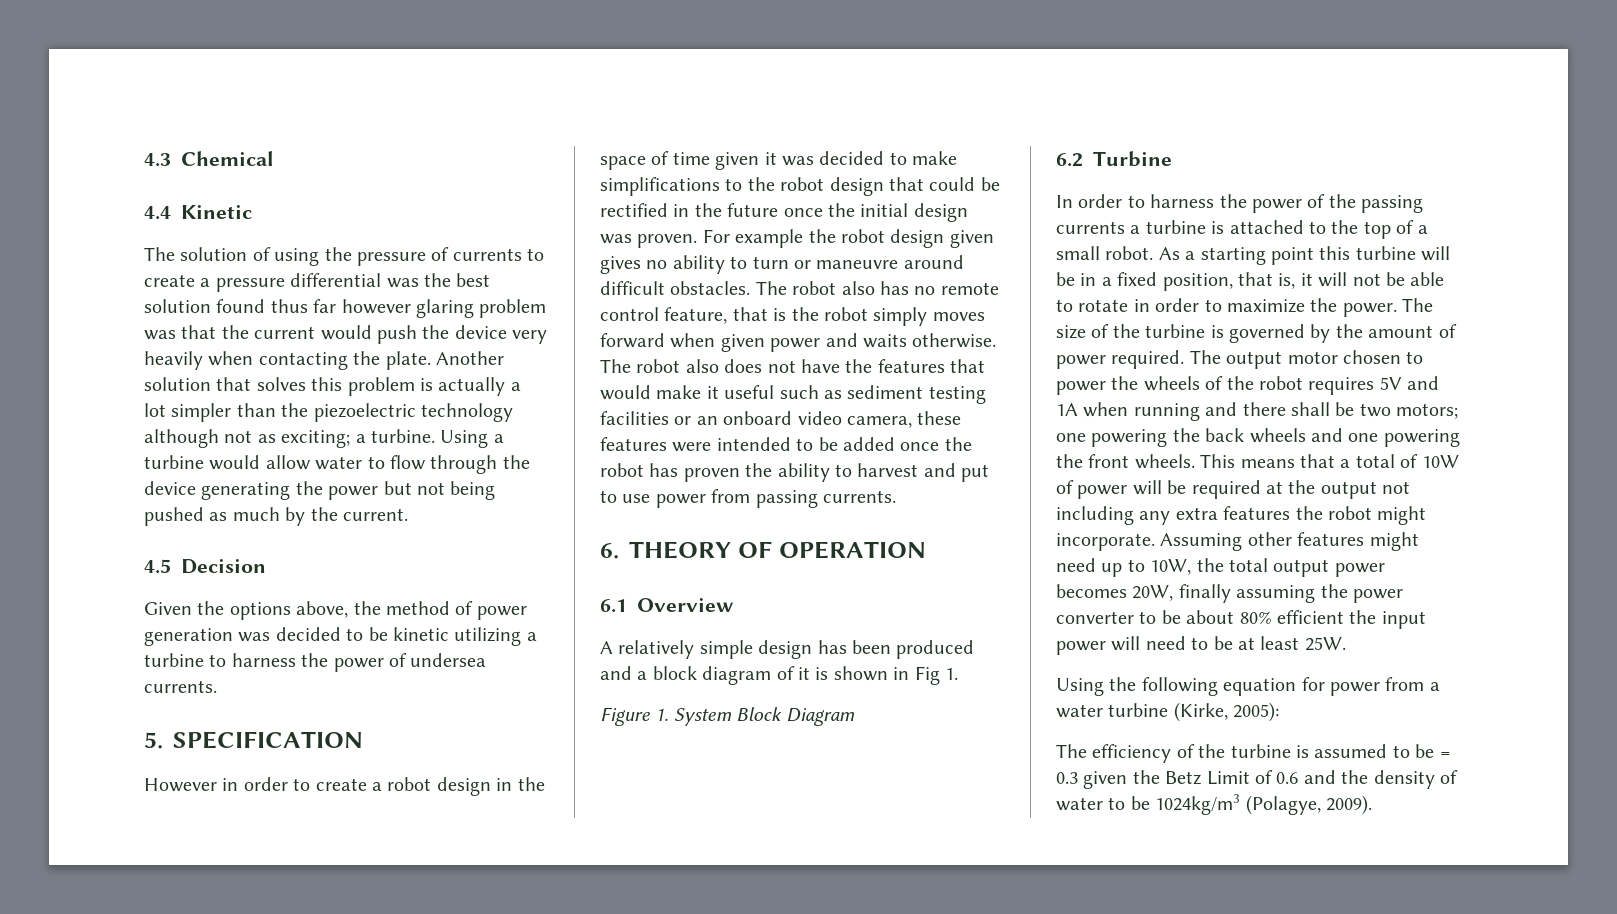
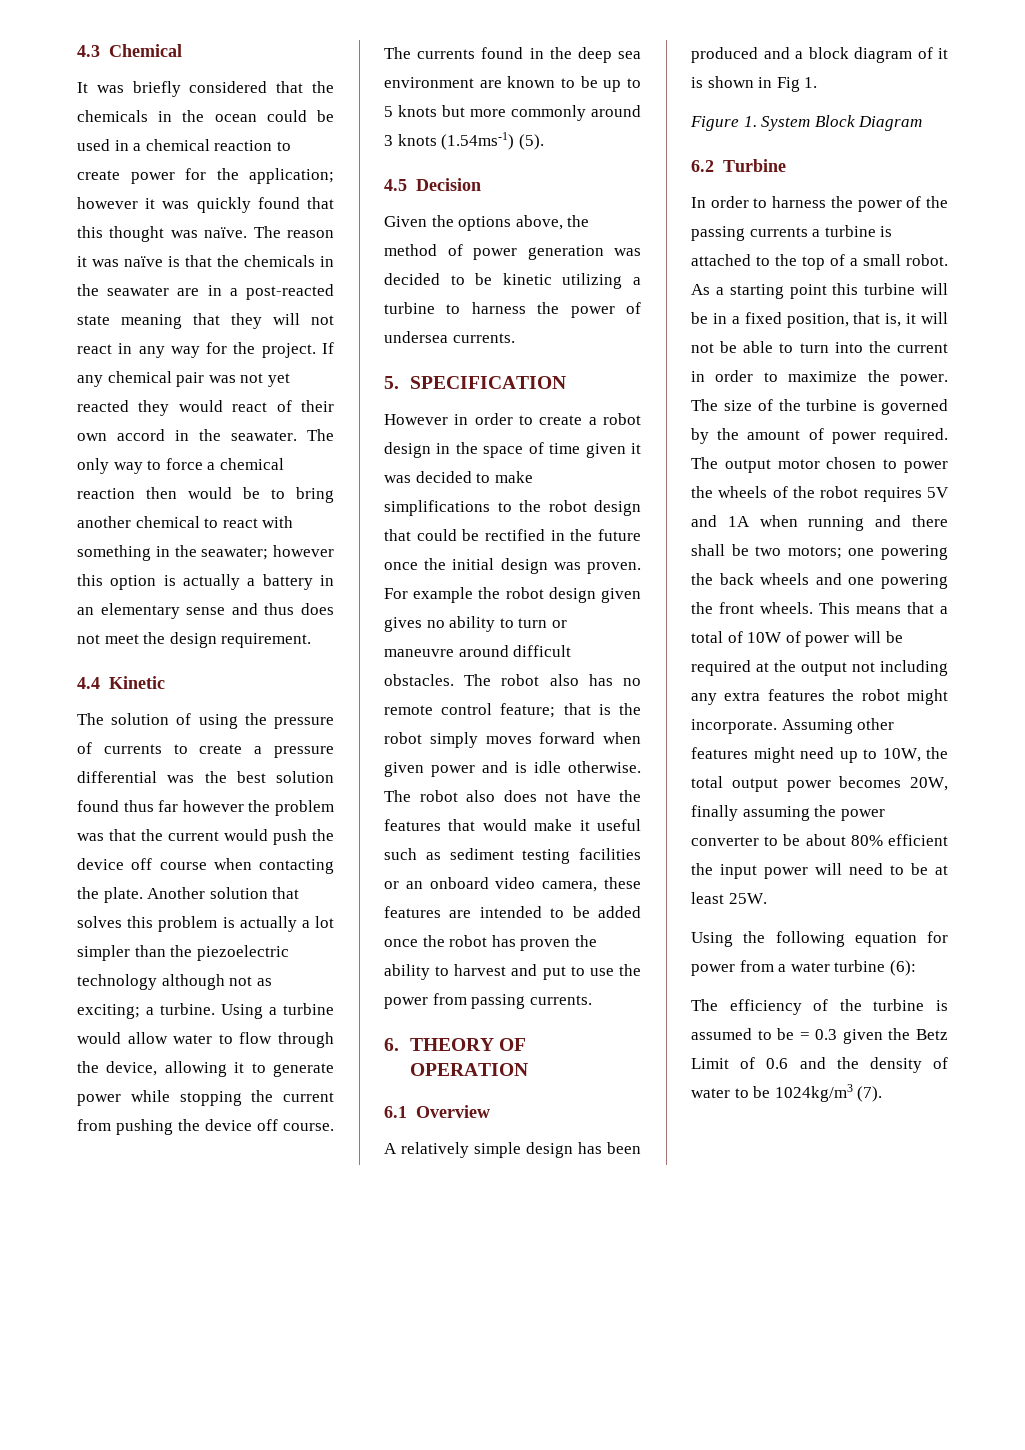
(274, 158) none -> [77,81,334,97] [77,110,334,122] [77,139,291,151] [77,168,334,184] [77,197,334,213] [77,226,334,242] [77,255,334,267] [77,284,334,300] [77,313,334,329] [77,342,334,358] [77,371,290,387] [77,400,334,416] [77,429,334,441] [77,458,284,474] [77,487,334,503] [77,516,294,528] [77,545,334,561] [77,574,334,590] [77,603,334,619] [77,632,312,648] // It was briefly considered that the chemicals in the ocean could be used in a chemical reaction to create power for the application; however it was quickly found that this thought was naïve. The reason it was naïve is that the chemicals in the seawater are in a post-reacted state meaning that they will not react in any way for the project. If any chemical pair was not yet reacted they would react of their own accord in the seawater. The only way to force a chemical reaction then would be to bring another chemical to react with something in the seawater; however this option is actually a battery in an elementary sense and thus does not meet the design requirement.
[416,299,474,318] glaring -> [248,800,271,812] the
[512,330,548,344] [144,351,203,370] very heavily -> [131,858,207,870] off course
[144,481,496,500] [144,507,408,526] device generating the power but not being pushed as much by the current. -> [106,1061,334,1077] [77,1090,334,1106] [77,1119,334,1135] [384,47,641,63] [384,76,641,92] [384,105,641,121] [384,132,544,150] device, allowing it to generate power while stopping the current from pushing the device off course. The currents found in the deep sea environment are known to be up to 5 knots but more commonly around 3 knots (1.54ms-1) (5).
[664,307,728,324] feature, -> [500,703,556,718] feature;
[863,334,907,348] waits -> [515,761,561,773] is idle
[672,442,712,452] were -> [449,910,472,918] are
(651, 498) none -> [619,964,641,976] the
[1078,299,1129,312] rotate -> [799,341,948,353] turn into the current
[1173,702,1280,722] (Kirke, 2005): -> [889,960,916,976] (6):
[1245,795,1372,815] (Polagye, 2009). -> [857,1086,883,1102] (7).

